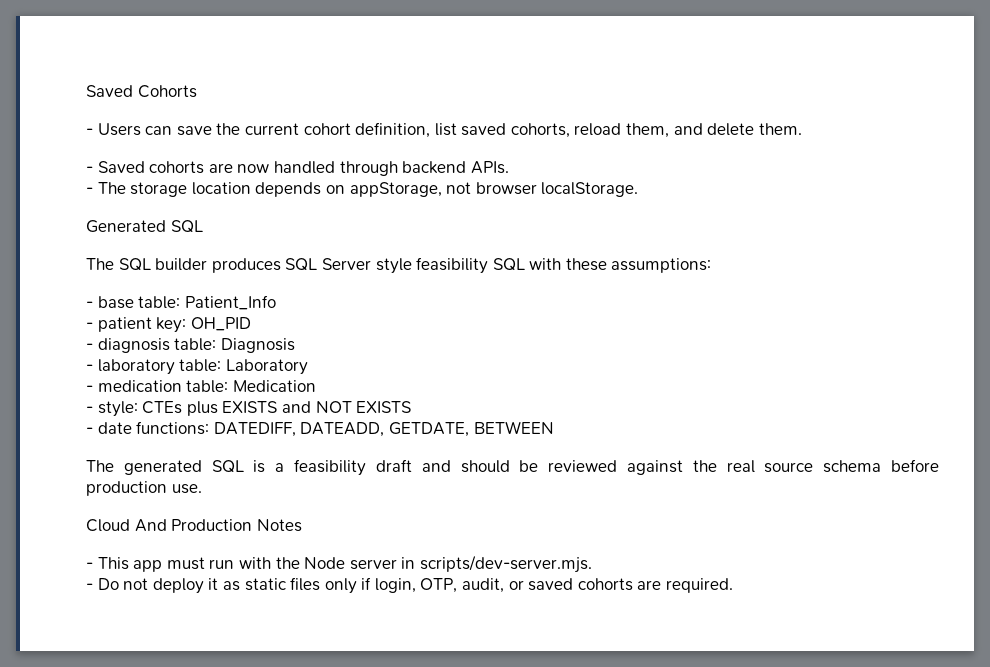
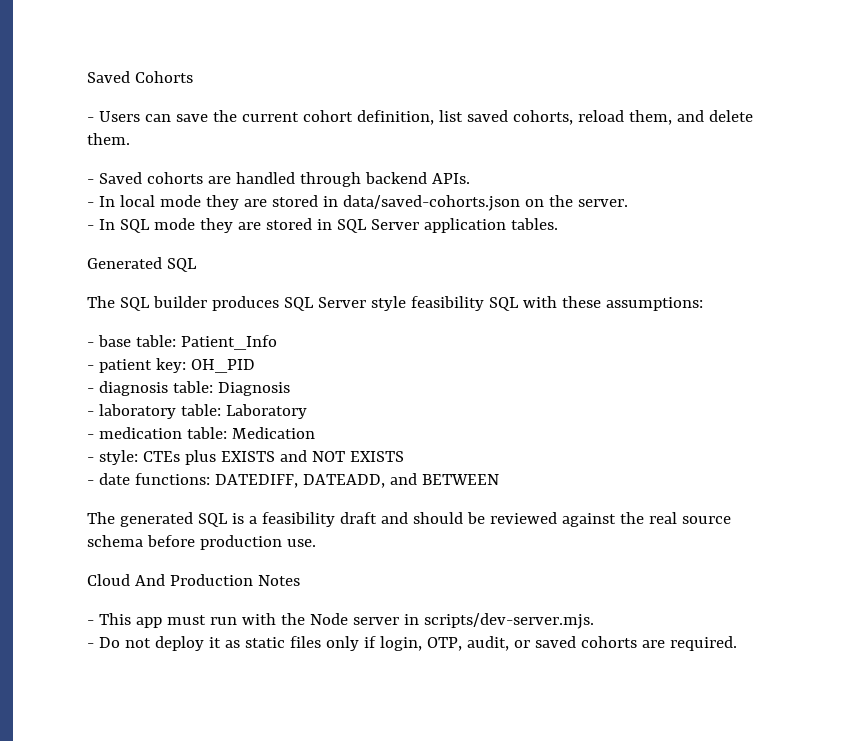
[237,164,270,173] now -> (231, 180) none
[97,182,639,197] The storage location depends on appStorage, not browser localStorage. -> [98,195,628,211] [87,218,558,233] In local mode they are stored in data/saved-cohorts.json on the server. // - In SQL mode they are stored in SQL Server application tables.
[388,422,469,437] GETDATE, -> [389,473,417,485] and

